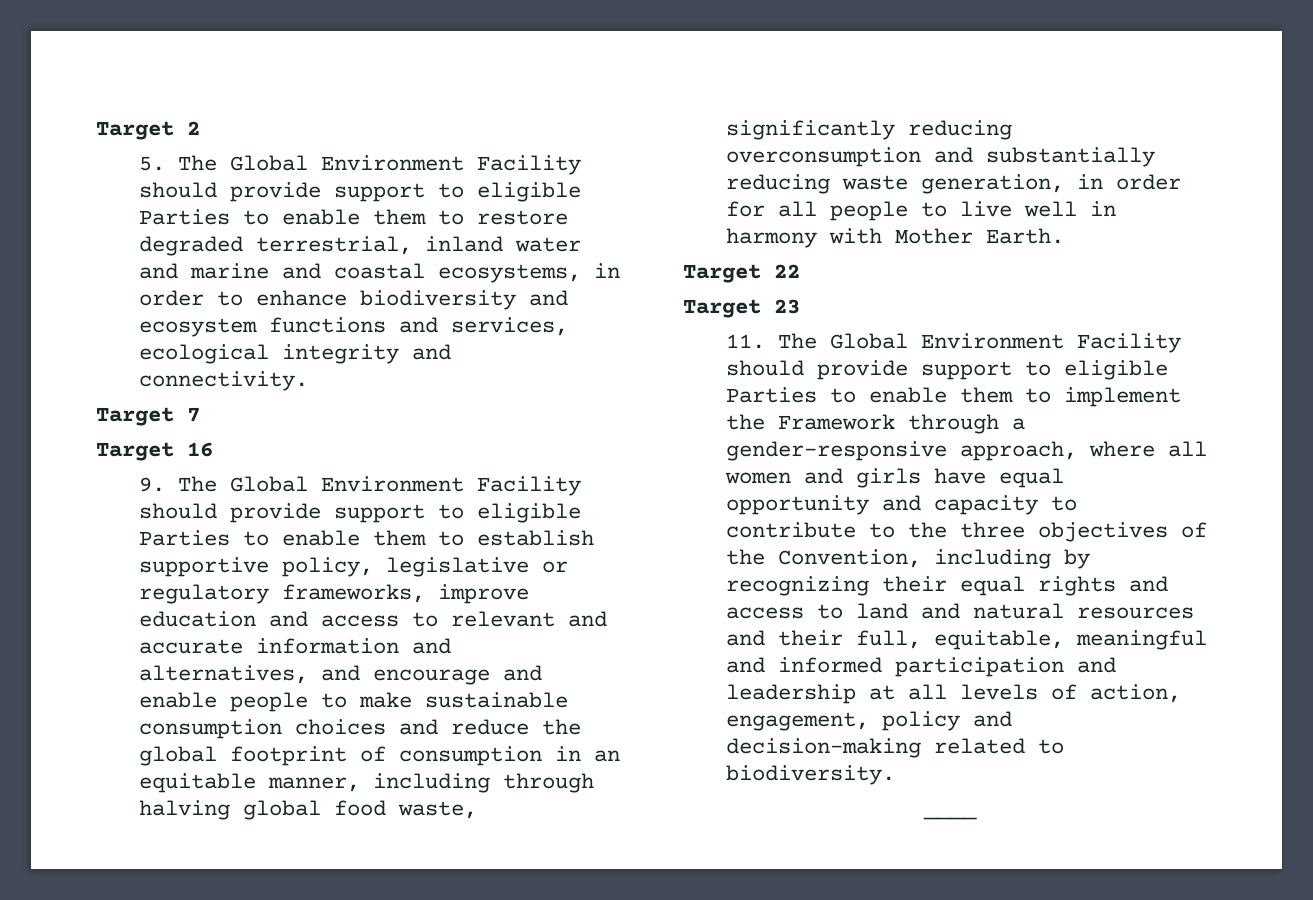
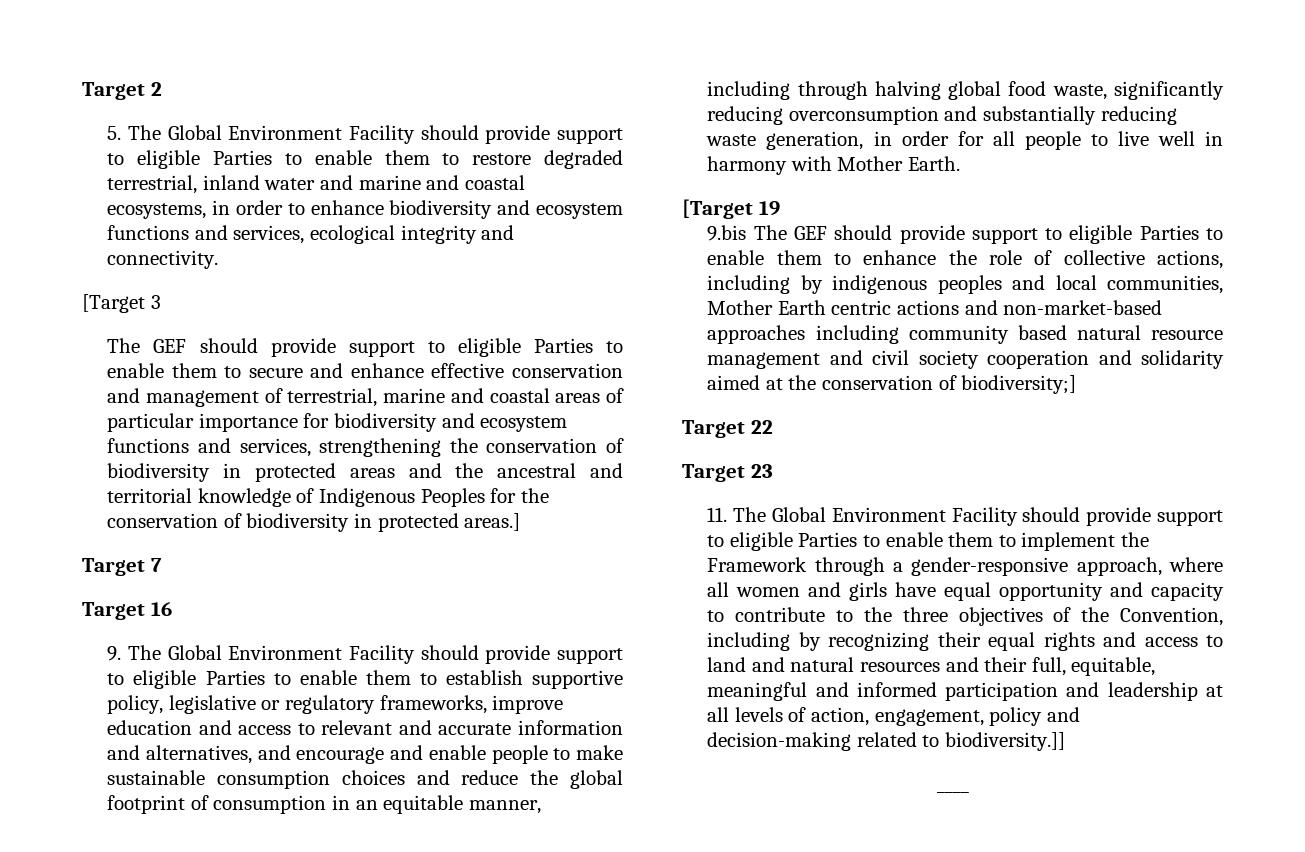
(309, 381) none -> [82,294,161,313] [107,338,623,357] [107,363,623,378] [107,388,624,407] [107,413,568,432] [107,438,624,457] [107,463,623,482] [107,488,549,507] [107,513,521,532] // [Target 3 // The GEF should provide support to eligible Parties to enable them to secure and enhance effective conservation and management of terrestrial, marine and coastal areas of particular importance for biodiversity and ecosystem functions and services, strengthening the conservation of biodiversity in protected areas and the ancestral and territorial knowledge of Indigenous Peoples for the conservation of biodiversity in protected areas.]
(1065, 236) none -> [682,199,780,219] [707,225,1223,244] [707,250,1223,269] [707,275,1223,294] [707,300,1163,315] [707,325,1223,344] [707,350,1224,369] [707,375,1077,394] // [Target 19 // 9.bis The GEF should provide support to eligible Parties to enable them to enhance the role of collective actions, including by indigenous peoples and local communities, Mother Earth centric actions and non-market-based approaches including community based natural resource management and civil society cooperation and solidarity aimed at the conservation of biodiversity;]
[726,765,896,785] biodiversity. -> [944,732,1065,751] biodiversity.]]

